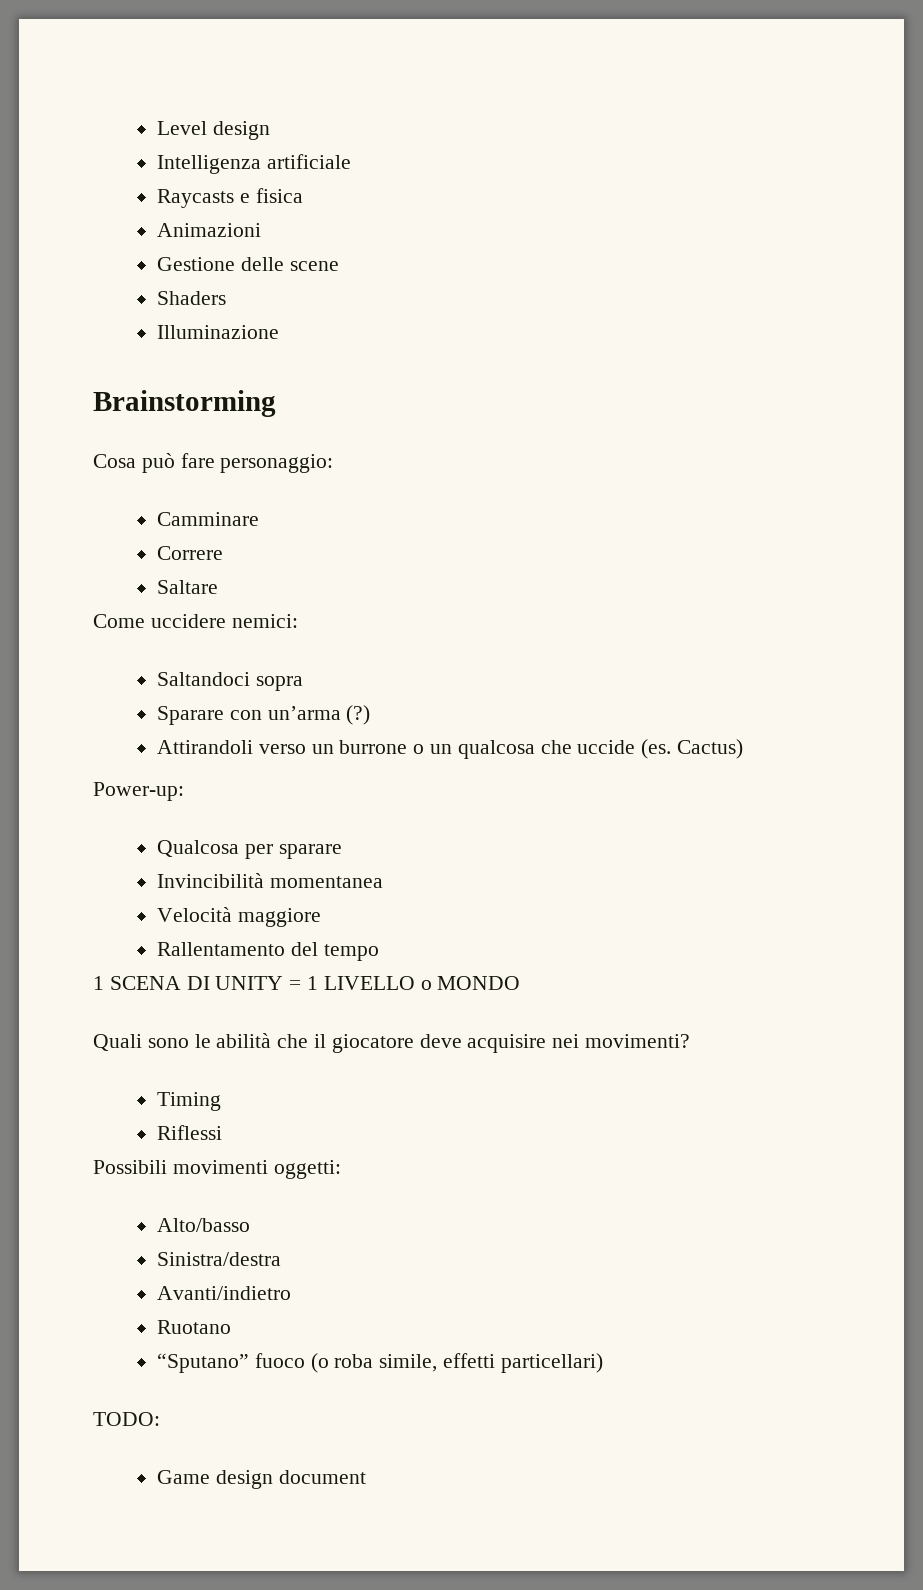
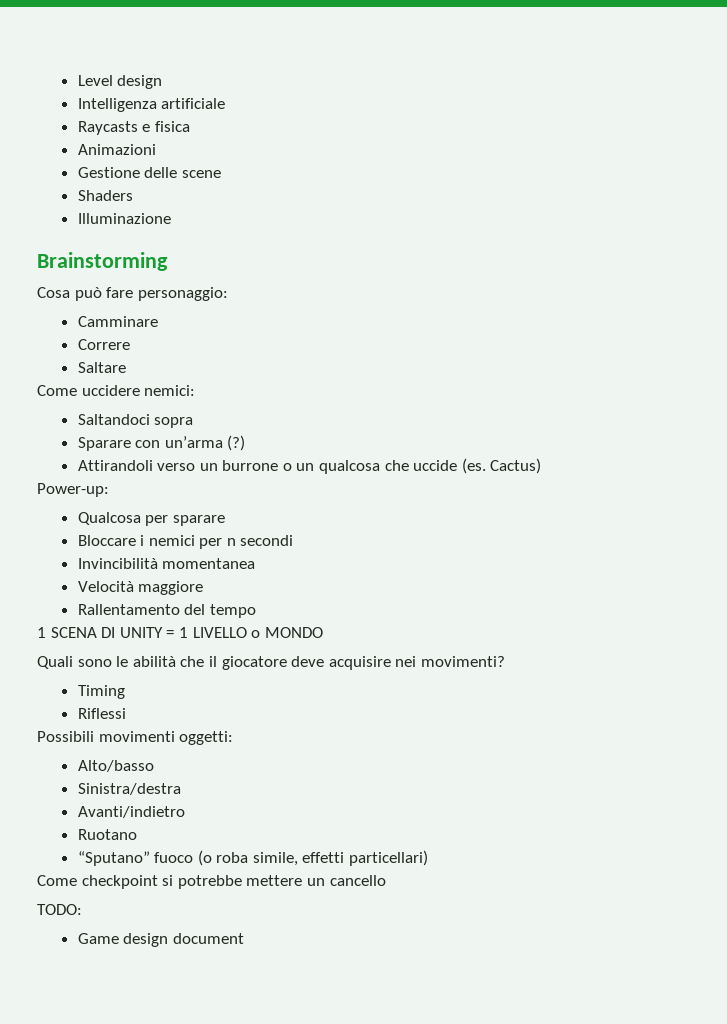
(342, 851) none -> [77,535,294,549] // Bloccare i nemici per n secondi
(603, 1363) none -> [37,875,386,889] // Come checkpoint si potrebbe mettere un cancello

